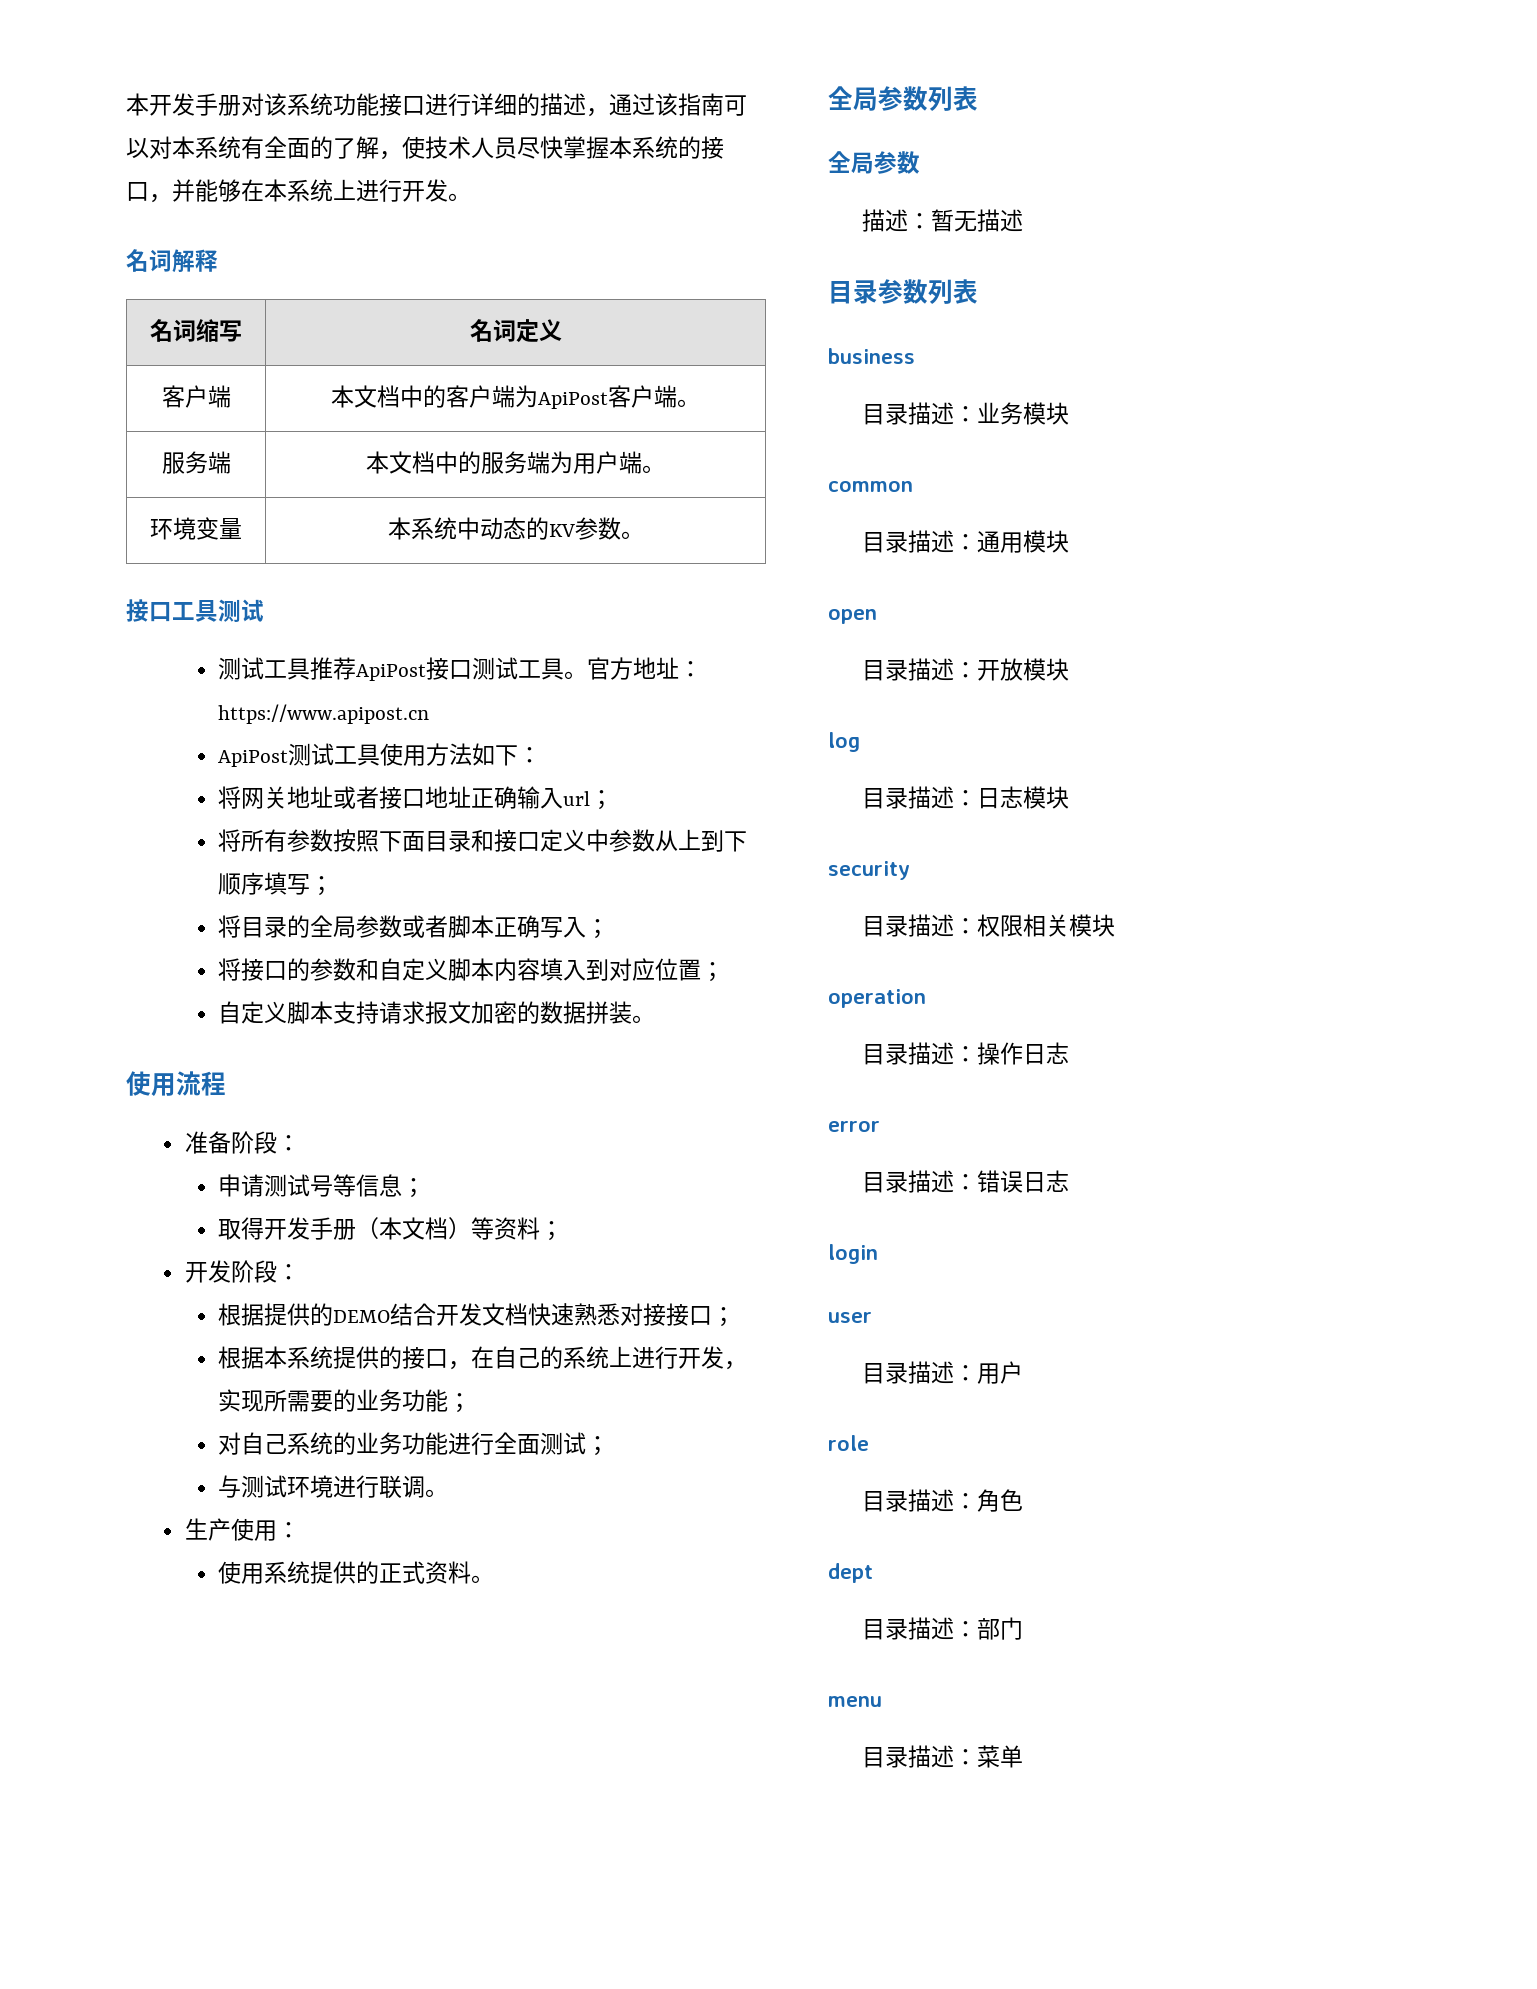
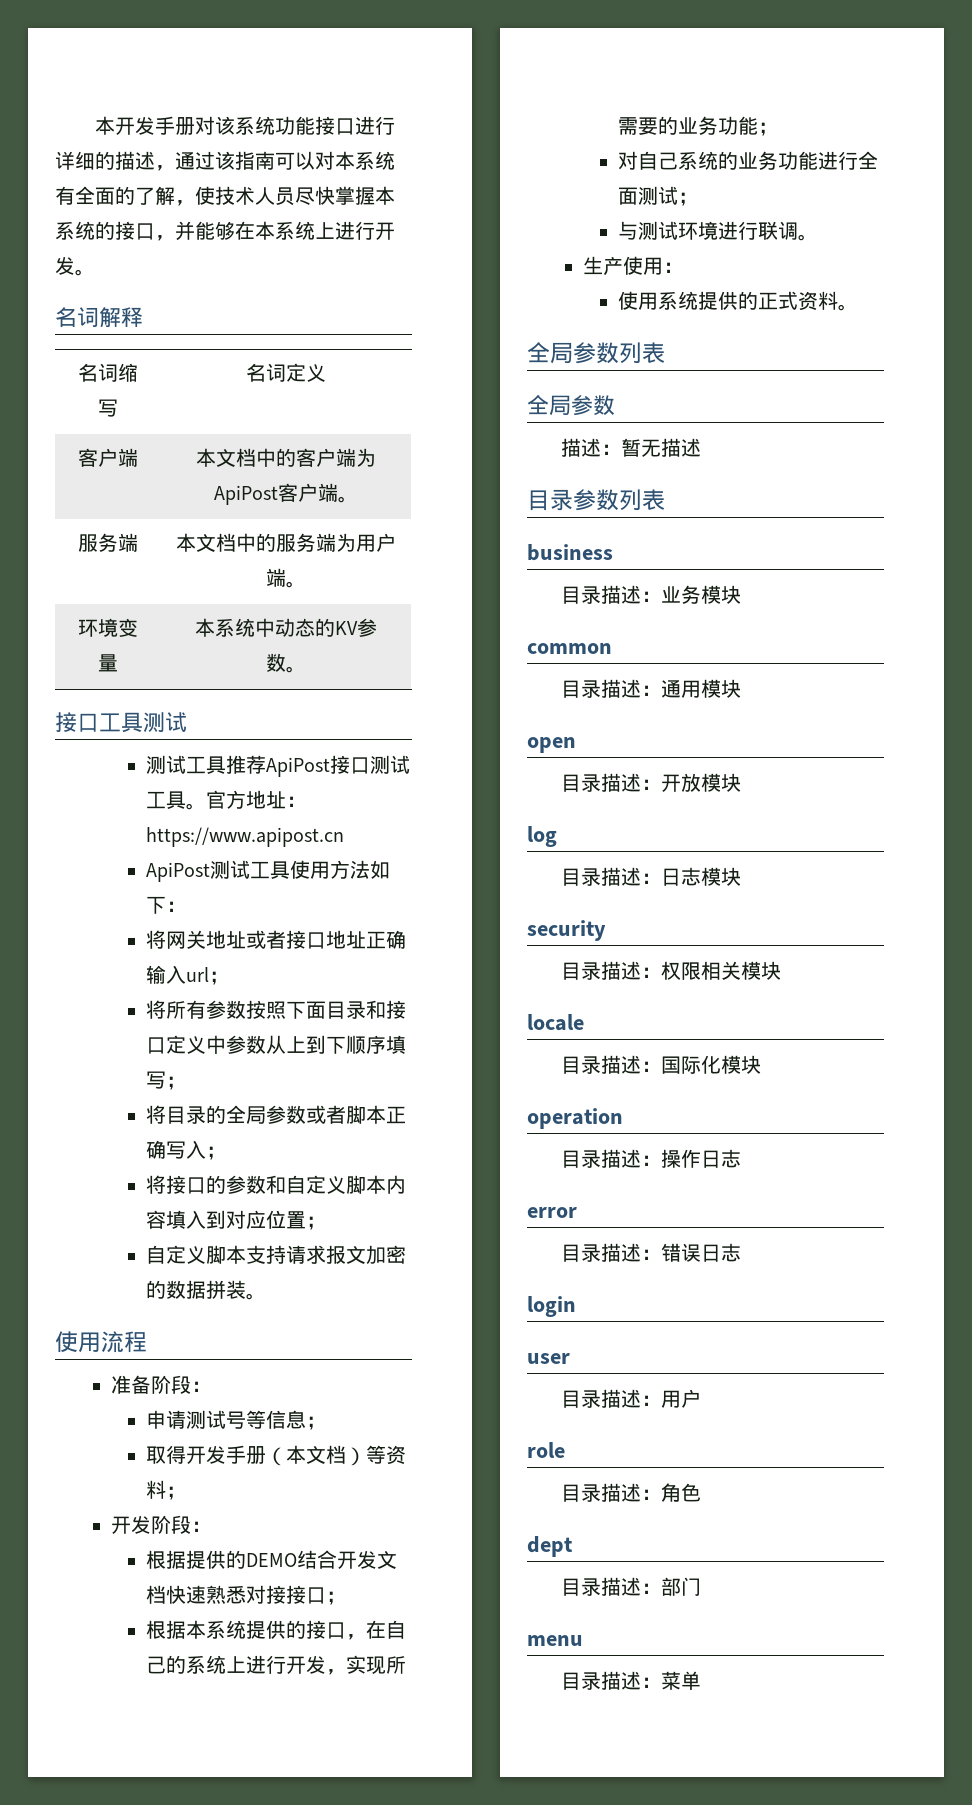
(1115, 925) none -> [527,1014,584,1031] [561,1055,762,1074] // locale // 目录描述：国际化模块

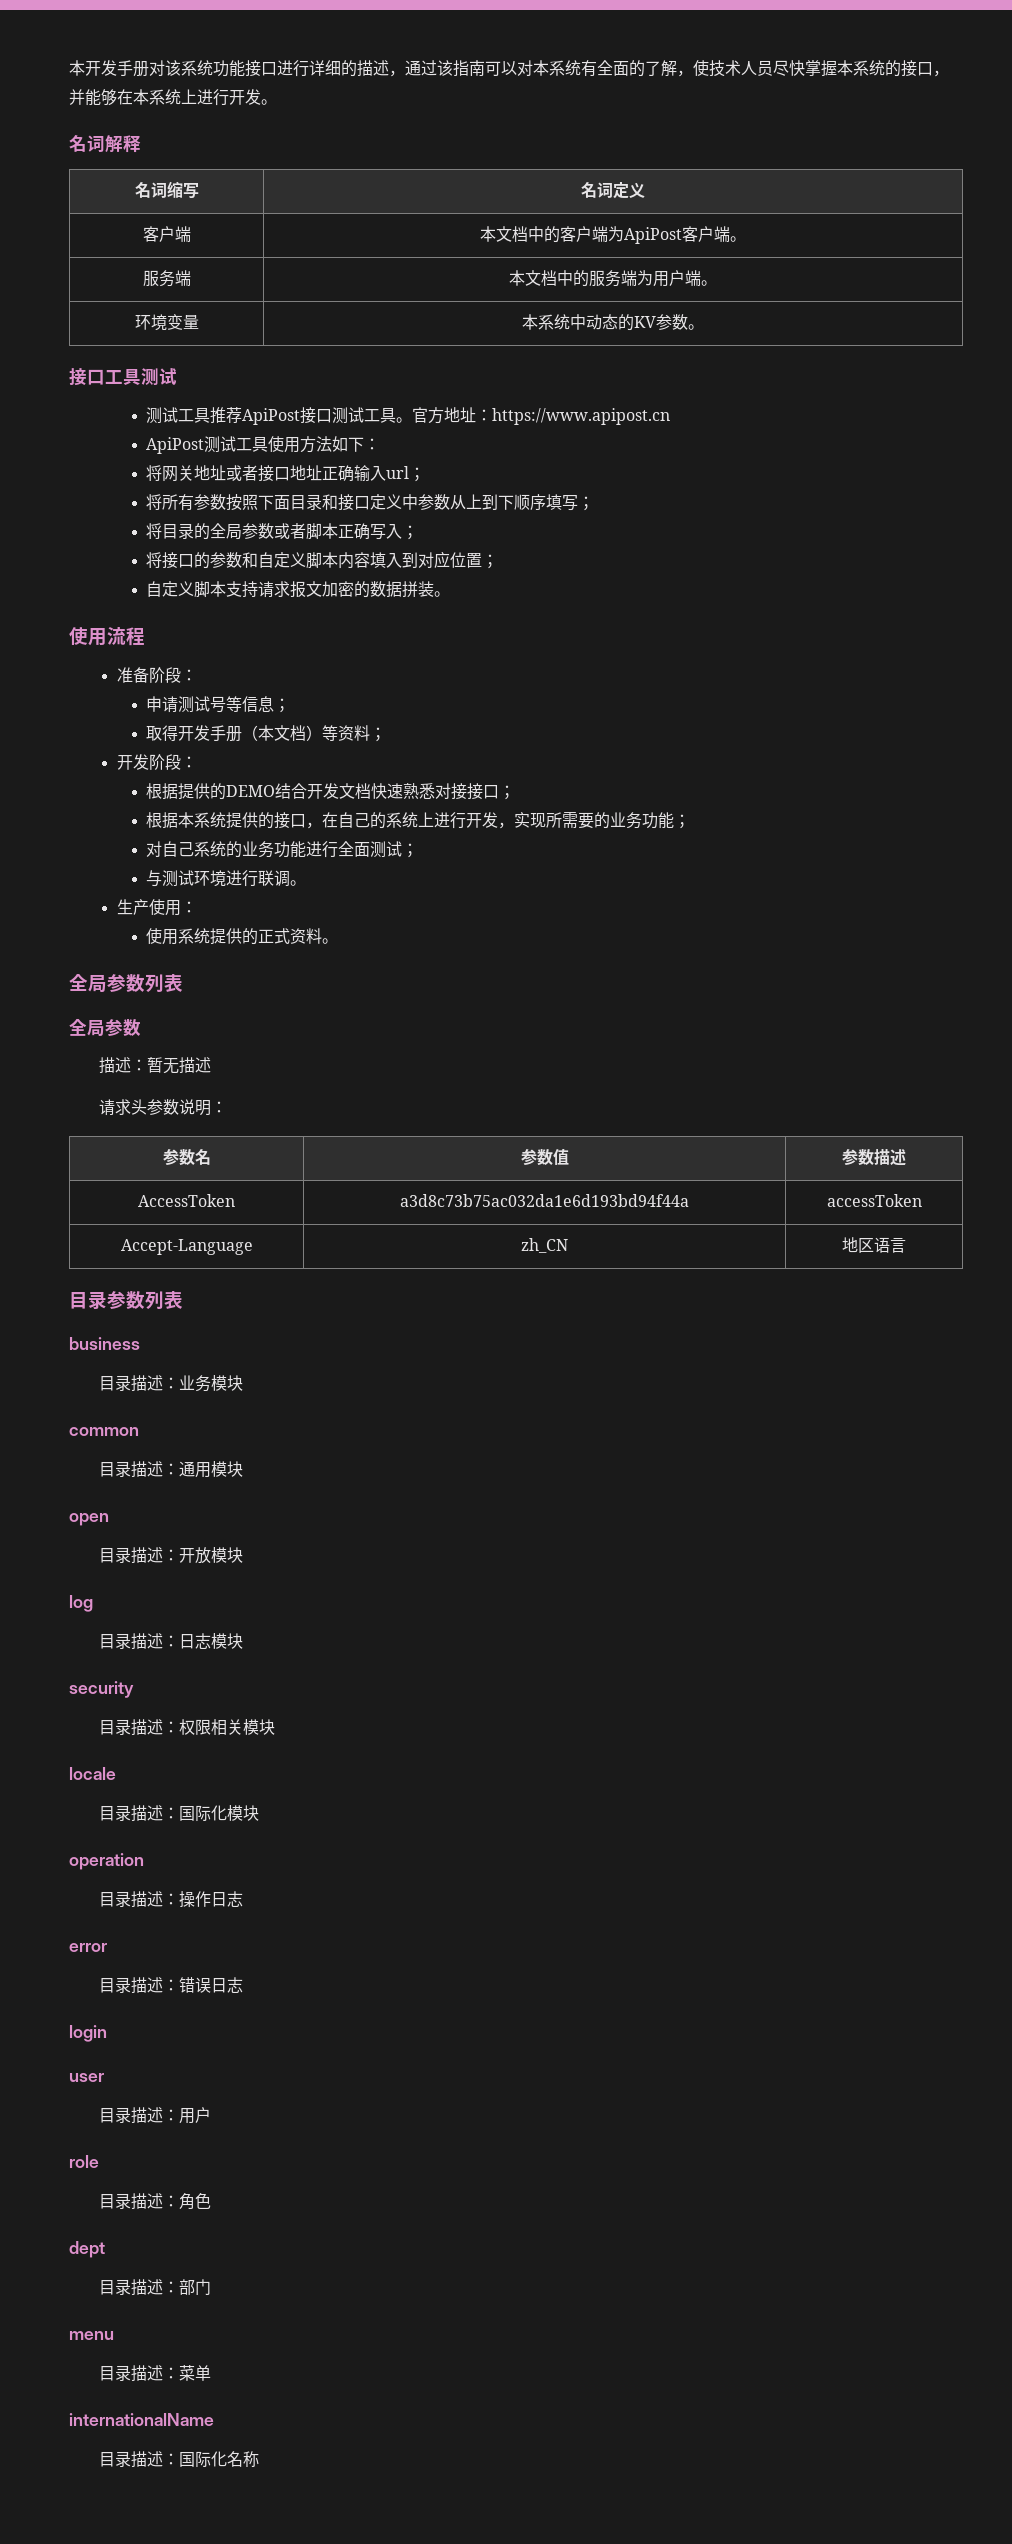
(702, 447) none -> [98,1099,227,1116] [162,1149,211,1166] [520,1149,569,1166] [842,1149,906,1166] [138,1194,235,1207] [400,1194,689,1207] [826,1194,922,1207] [120,1239,253,1255] [521,1238,568,1253] [842,1237,906,1253] // 请求头参数说明： // 参数名 | 参数值 | 参数描述 // AccessToken | a3d8c73b75ac032da1e6d193bd94f44a | accessToken // Accept-Language | zh_CN | 地区语言
(702, 1680) none -> [69,2413,214,2426] [98,2451,259,2468] // internationalName // 目录描述：国际化名称

